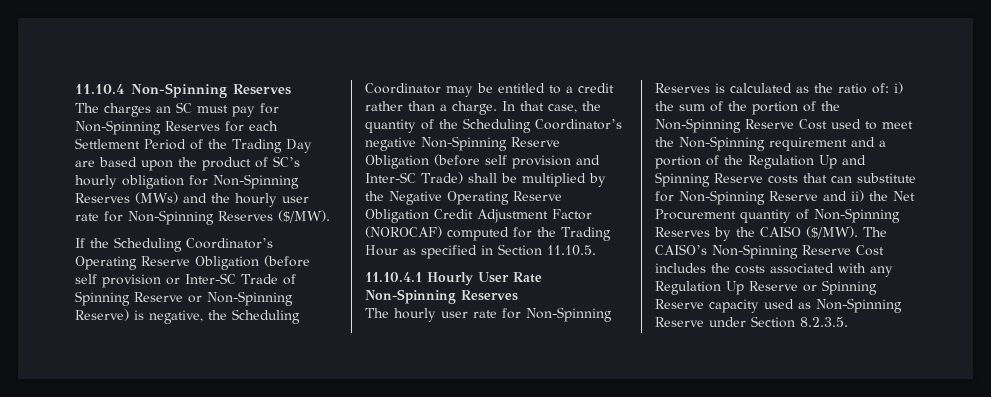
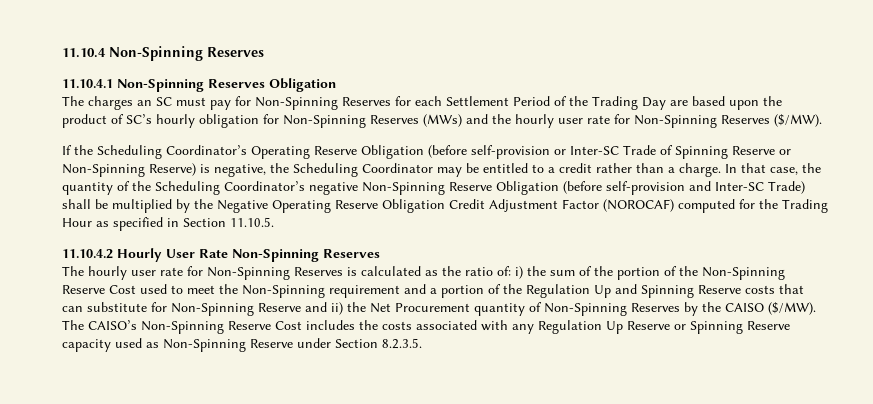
(291, 89) none -> [62,78,336,92] // 11.10.4.1 Non-Spinning Reserves Obligation
[75,274,161,288] self provision -> [471,145,550,159] self-provision
[485,155,571,169] self provision -> [606,181,685,195] self-provision
[365,272,422,282] 11.10.4.1 -> [62,249,113,259] 11.10.4.2

